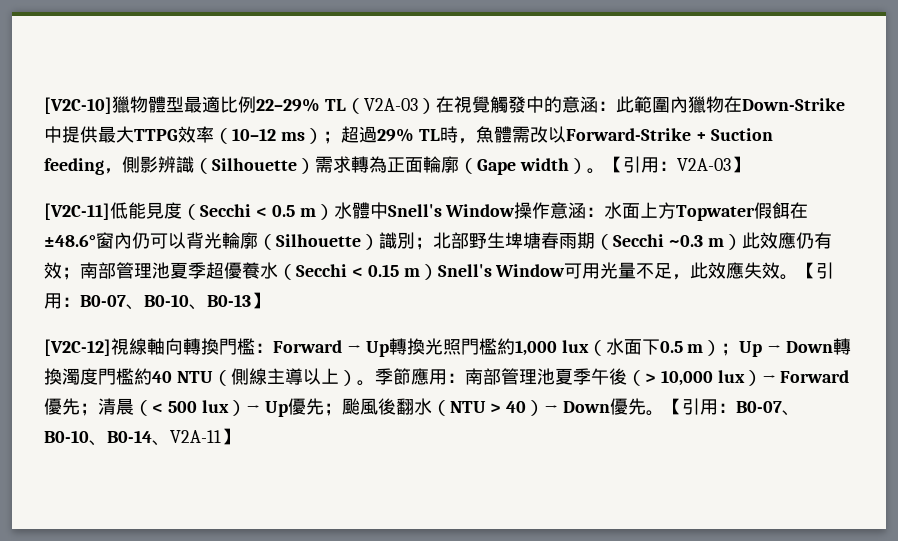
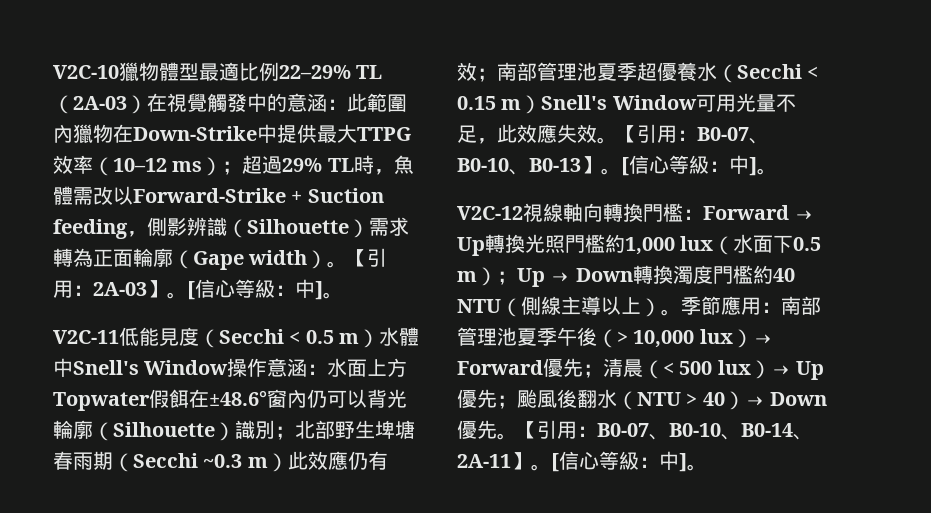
[44,97,112,114] [V2C-10] -> [53,65,119,79] V2C-10
[363,98,418,111] V2A-03 -> [73,96,127,110] 2A-03
[676,156,749,173] [44,203,110,220] V2A-03】 // [V2C-11] -> [93,279,343,300] [53,330,119,344] 2A-03】。[信心等級：中]。 // V2C-11
[44,339,111,356] // [V2C-12] -> [601,155,777,176] [457,206,523,220] 。[信心等級：中]。 // V2C-12
[170,428,239,445] V2A-11】 -> [457,451,707,472] 2A-11】。[信心等級：中]。

